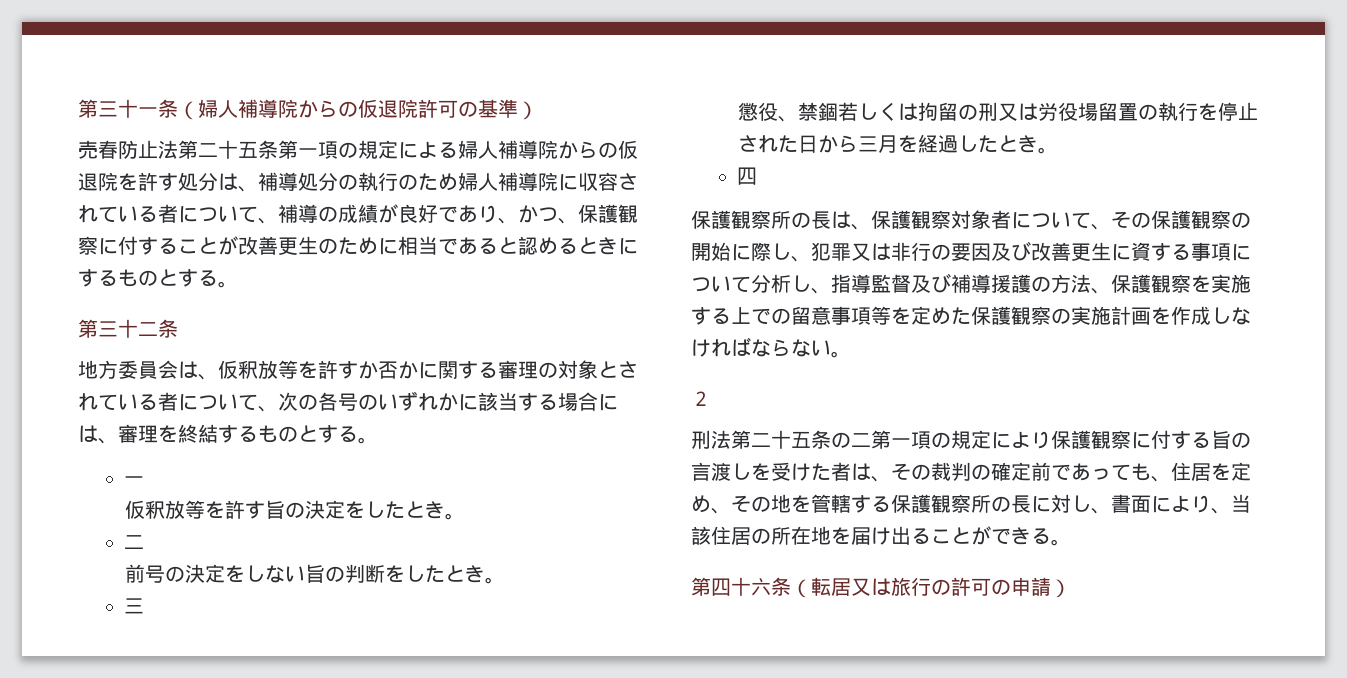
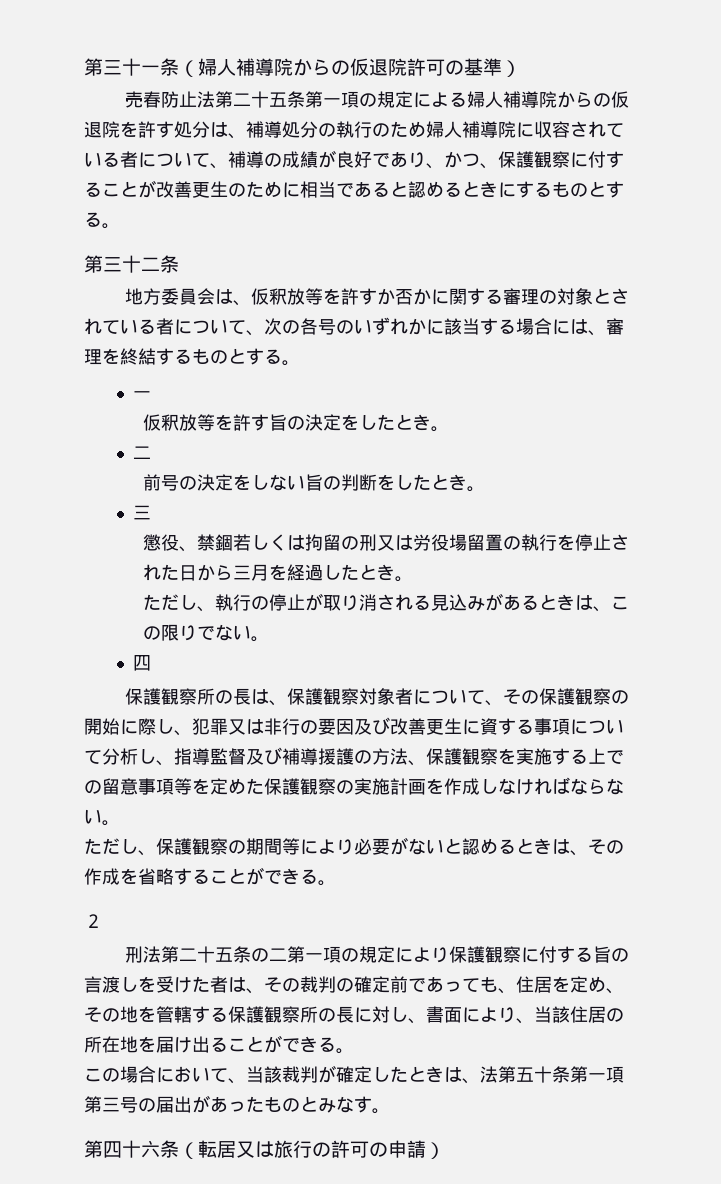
(1059, 150) none -> [142,593,629,612] [142,624,269,642] // ただし、執行の停止が取り消される見込みがあるときは、この限りでない。
(851, 354) none -> [84,837,624,856] [84,867,336,886] // ただし、保護観察の期間等により必要がないと認めるときは、その作成を省略することができる。
(1071, 542) none -> [84,1065,624,1084] [84,1095,390,1114] // この場合において、当該裁判が確定したときは、法第五十条第一項第三号の届出があったものとみなす。

